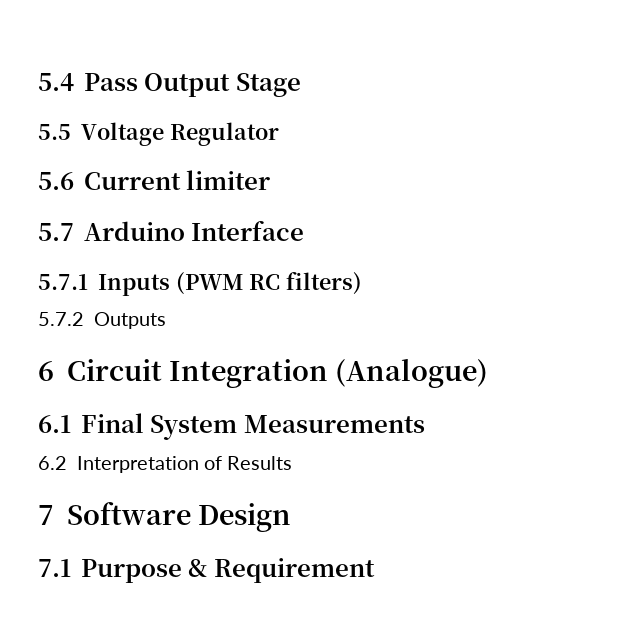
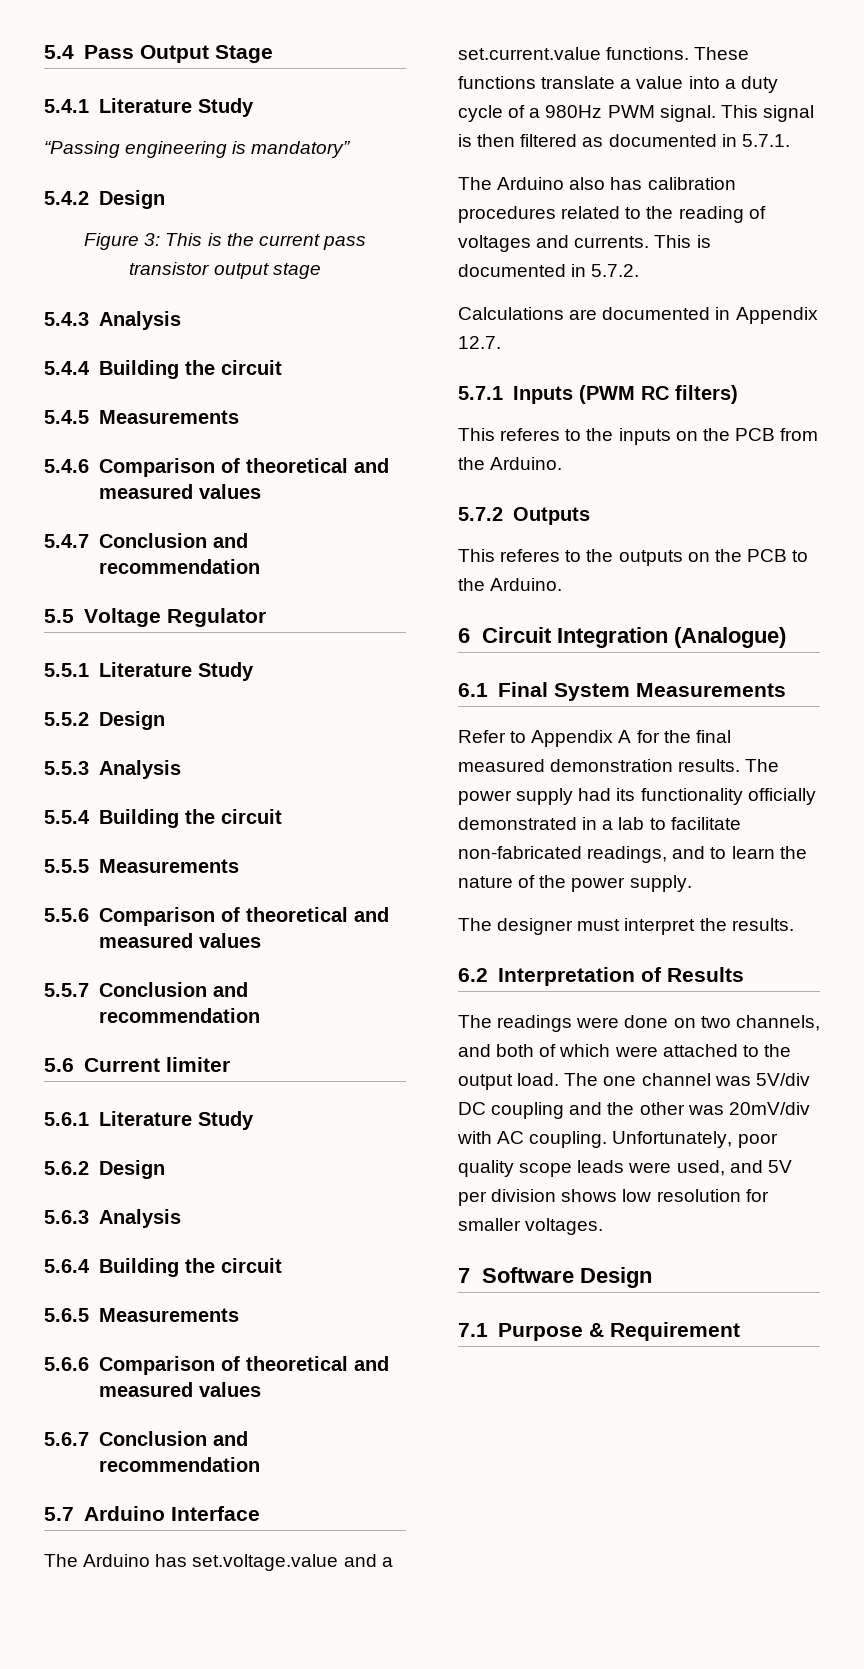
[38,122,279,146] [38,170,271,190] [38,220,305,241] 5.5 Voltage Regulator // 5.6 Current limiter // 5.7 Arduino Interface -> [44,98,254,117] [44,141,352,158] [44,190,165,209] [84,233,366,250] [129,262,321,279] [44,311,181,330] [44,360,282,379] [44,410,239,424] [44,458,389,477] [98,484,261,499] [44,533,248,548] [98,559,260,574] [44,608,266,627] [44,662,254,681] [44,711,165,730] [44,760,181,779] [44,809,282,828] [44,859,239,873] [44,907,389,926] [98,933,261,948] [44,982,248,997] [98,1008,260,1023] [44,1057,230,1072] [44,1111,254,1130] [44,1160,165,1179] [44,1209,181,1228] [44,1258,282,1277] [44,1308,239,1322] [44,1356,389,1375] [98,1382,261,1397] [44,1431,248,1446] [98,1457,260,1472] [44,1506,260,1521] [44,1554,393,1571] [458,47,750,60] [458,76,778,93] [458,105,814,122] [458,134,790,147] [458,177,736,190] [458,206,766,223] [458,235,711,252] [458,264,640,277] [458,307,818,324] [458,336,501,349] 5.4.1 Literature Study // “Passing engineering is mandatory” // 5.4.2 Design // Figure 3: This is the current pass transistor output stage // 5.4.3 Analysis // 5.4.4 Building the circuit // 5.4.5 Measurements // 5.4.6 Comparison of theoretical and measured values // 5.4.7 Conclusion and recommendation // 5.5 Voltage Regulator // 5.5.1 Literature Study // 5.5.2 Design // 5.5.3 Analysis // 5.5.4 Building the circuit // 5.5.5 Measurements // 5.5.6 Comparison of theoretical and measured values // 5.5.7 Conclusion and recommendation // 5.6 Current limiter // 5.6.1 Literature Study // 5.6.2 Design // 5.6.3 Analysis // 5.6.4 Building the circuit // 5.6.5 Measurements // 5.6.6 Comparison of theoretical and measured values // 5.6.7 Conclusion and recommendation // 5.7 Arduino Interface // The Arduino has set.voltage.value and a set.current.value functions. These functions translate a value into a duty cycle of a 980Hz PWM signal. This signal is then filtered as documented in 5.7.1. // The Arduino also has calibration procedures related to the reading of voltages and currents. This is documented in 5.7.2. // Calculations are documented in Appendix 12.7.
[38,312,166,329] 5.7.2 Outputs -> [458,428,819,445] [458,457,563,470] [458,507,590,525] [458,549,809,566] [458,578,563,591] This referes to the inputs on the PCB from the Arduino. // 5.7.2 Outputs // This referes to the outputs on the PCB to the Arduino.
[38,456,293,473] 6.2 Interpretation of Results -> [458,730,731,747] [458,759,780,772] [458,788,816,805] [458,817,741,830] [458,846,807,863] [458,875,692,892] [458,918,794,935] [458,967,744,986] [458,1015,820,1032] [458,1044,791,1057] [458,1073,810,1090] [458,1102,810,1119] [457,1131,778,1148] [458,1160,792,1177] [458,1189,769,1206] [458,1218,604,1235] Refer to Appendix A for the final measured demonstration results. The power supply had its functionality officially demonstrated in a lab to facilitate non-fabricated readings, and to learn the nature of the power supply. // The designer must interpret the results. // 6.2 Interpretation of Results // The readings were done on two channels, and both of which were attached to the output load. The one channel was 5V/div DC coupling and the other was 20mV/div with AC coupling. Unfortunately, poor quality scope leads were used, and 5V per division shows low resolution for smaller voltages.

